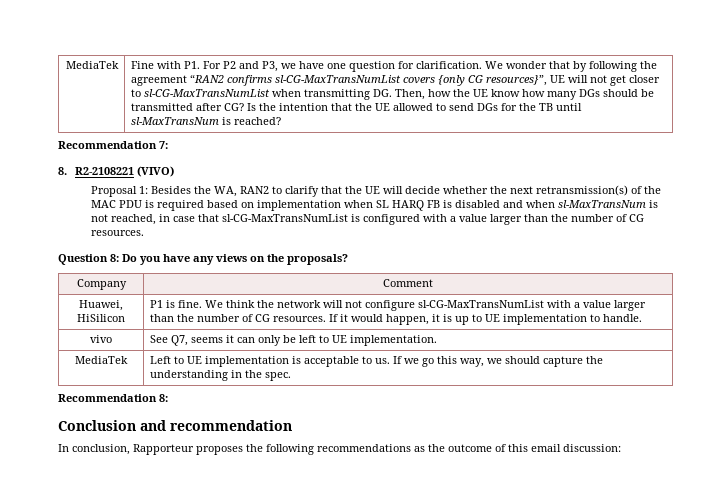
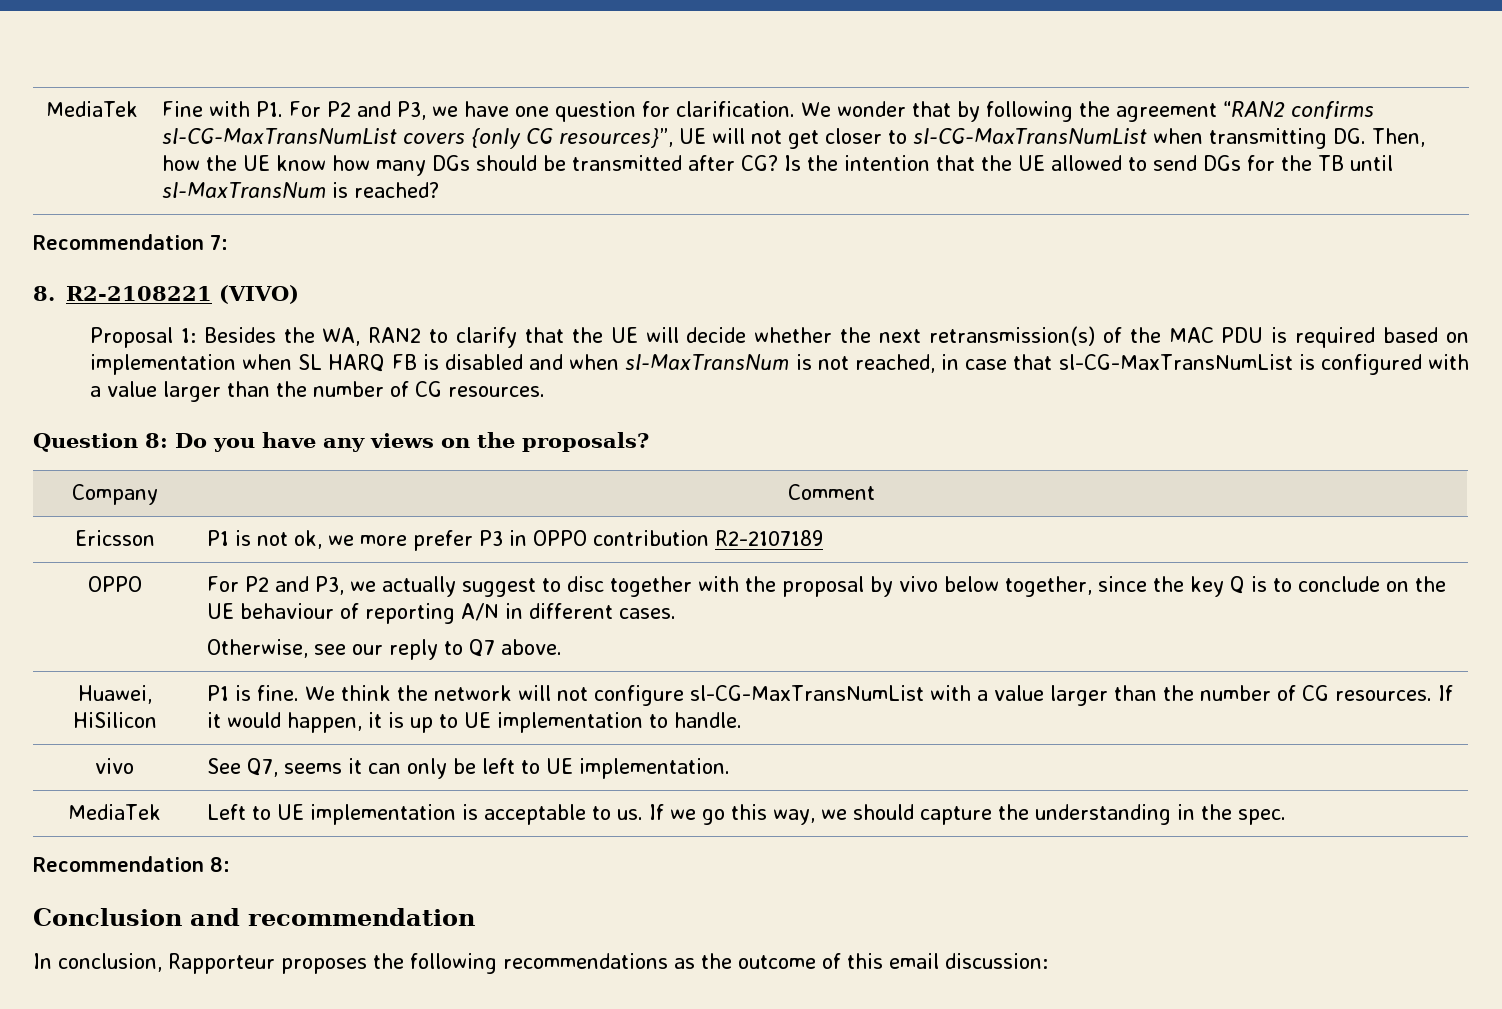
(433, 283) none -> [74,530,155,546] [206,530,823,551] [87,576,142,592] [206,576,1446,597] [206,603,676,624] [206,639,562,660] // Ericsson | P1 is not ok, we more prefer P3 in OPPO contribution R2-2107189 // OPPO | For P2 and P3, we actually suggest to disc together with the proposal by vivo below together, since the key Q is to conclude on the UE behaviour of reporting A/N in different cases. // Otherwise, see our reply to Q7 above.

